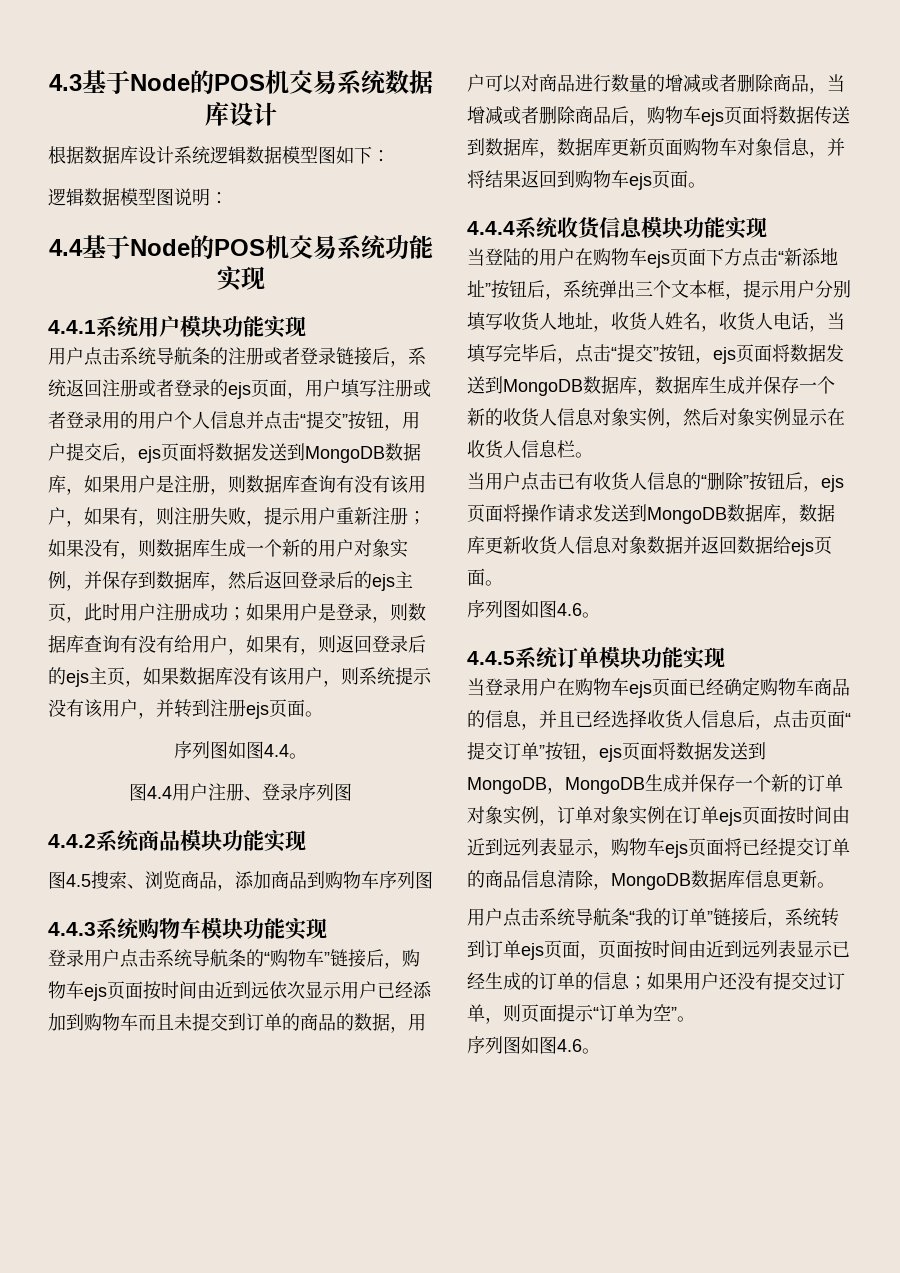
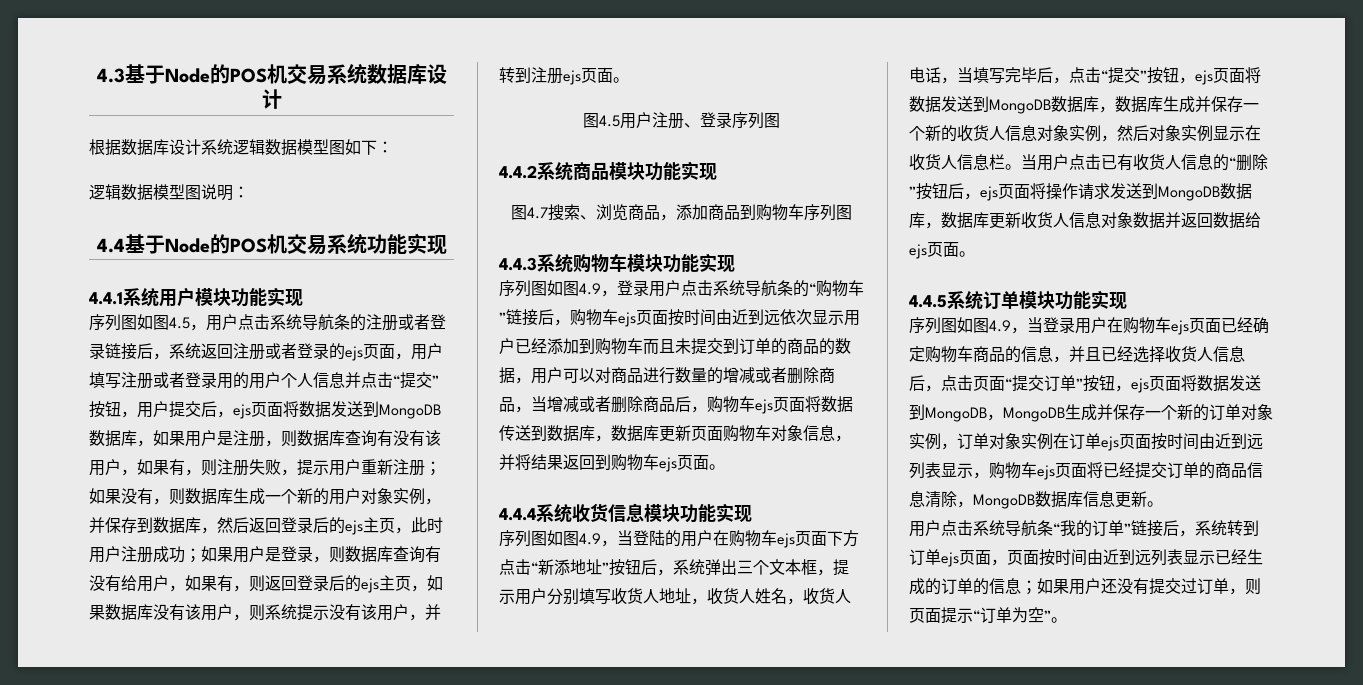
(306, 326) none -> [89,314,206,331] 序列图如图4.5，
[174,741,307,759] [129,783,172,801] 序列图如图4.4。 // 图4.4 -> [583,113,620,128] 图4.5
[66,874,91,887] 4.5 -> [527,207,548,219] 4.7
(327, 928) none -> [499,280,617,297] 序列图如图4.9，
(767, 227) none -> [499,530,617,547] 序列图如图4.9，
(593, 455) // -> (1021, 167) none
[467,600,600,618] // 序列图如图4.6。 -> (975, 254) none
(725, 657) none -> [909,317,1027,334] 序列图如图4.9，
[467,1036,600,1054] // 序列图如图4.6。 -> (1067, 620) none

